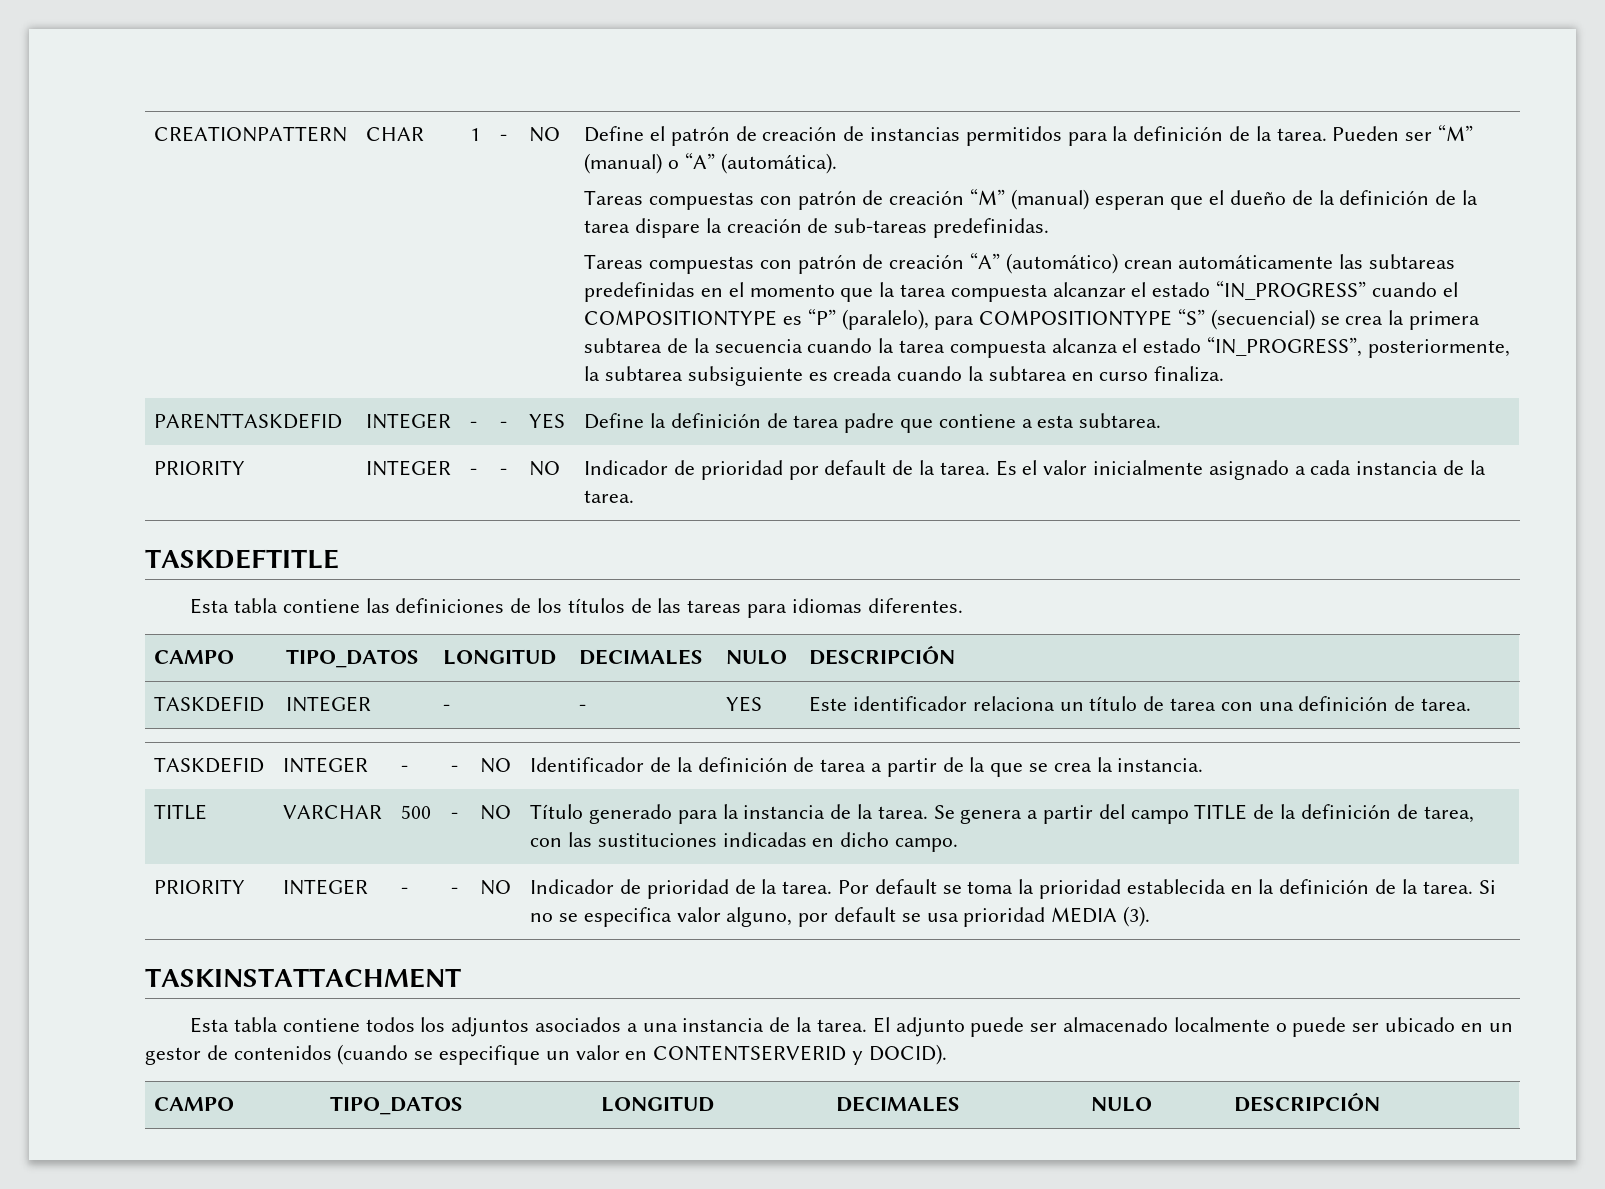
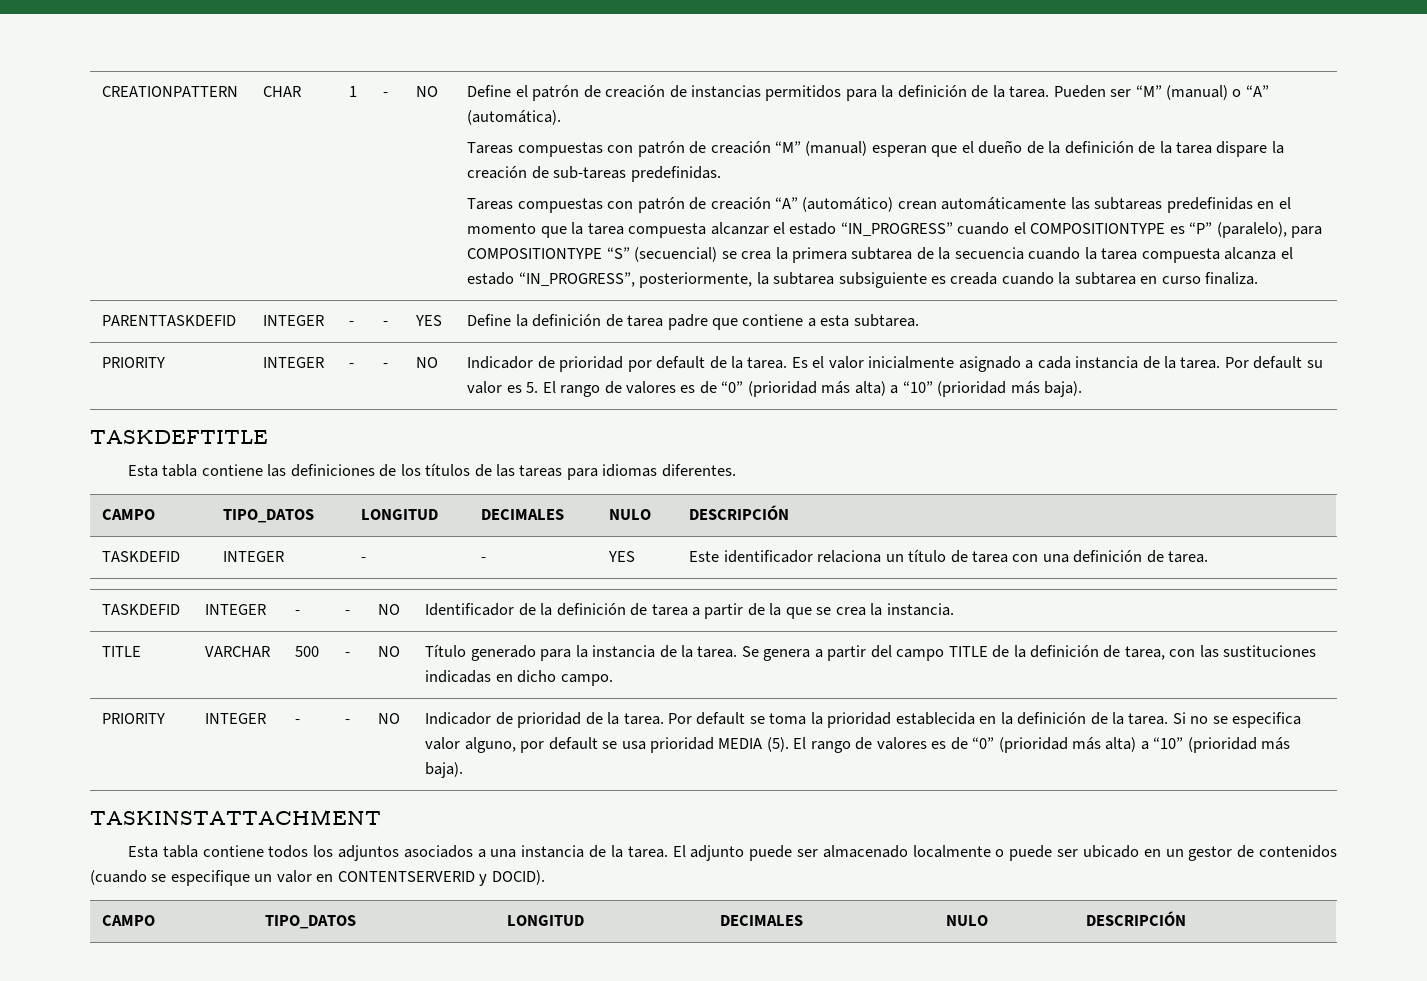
(635, 496) none -> [1224,356,1323,369] [467,381,1082,397] Por default su valor es 5. El rango de valores es de “0” (prioridad más alta) a “10” (prioridad más baja).
[1123,906,1151,927] (3). -> [766,737,1291,753] [425,762,464,778] (5). El rango de valores es de “0” (prioridad más alta) a “10” (prioridad más baja).

